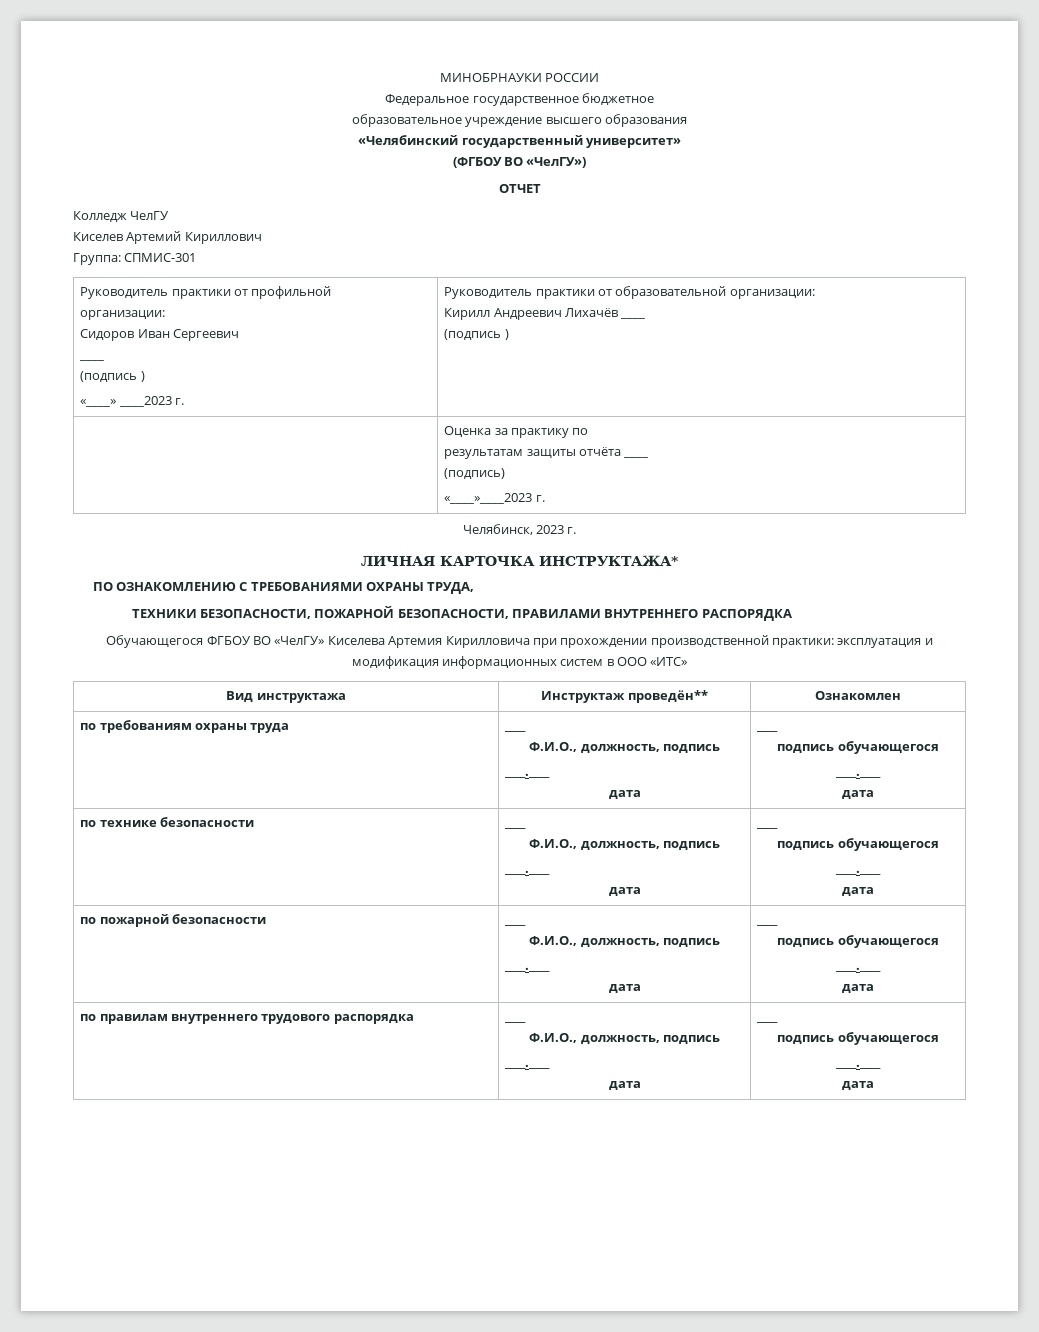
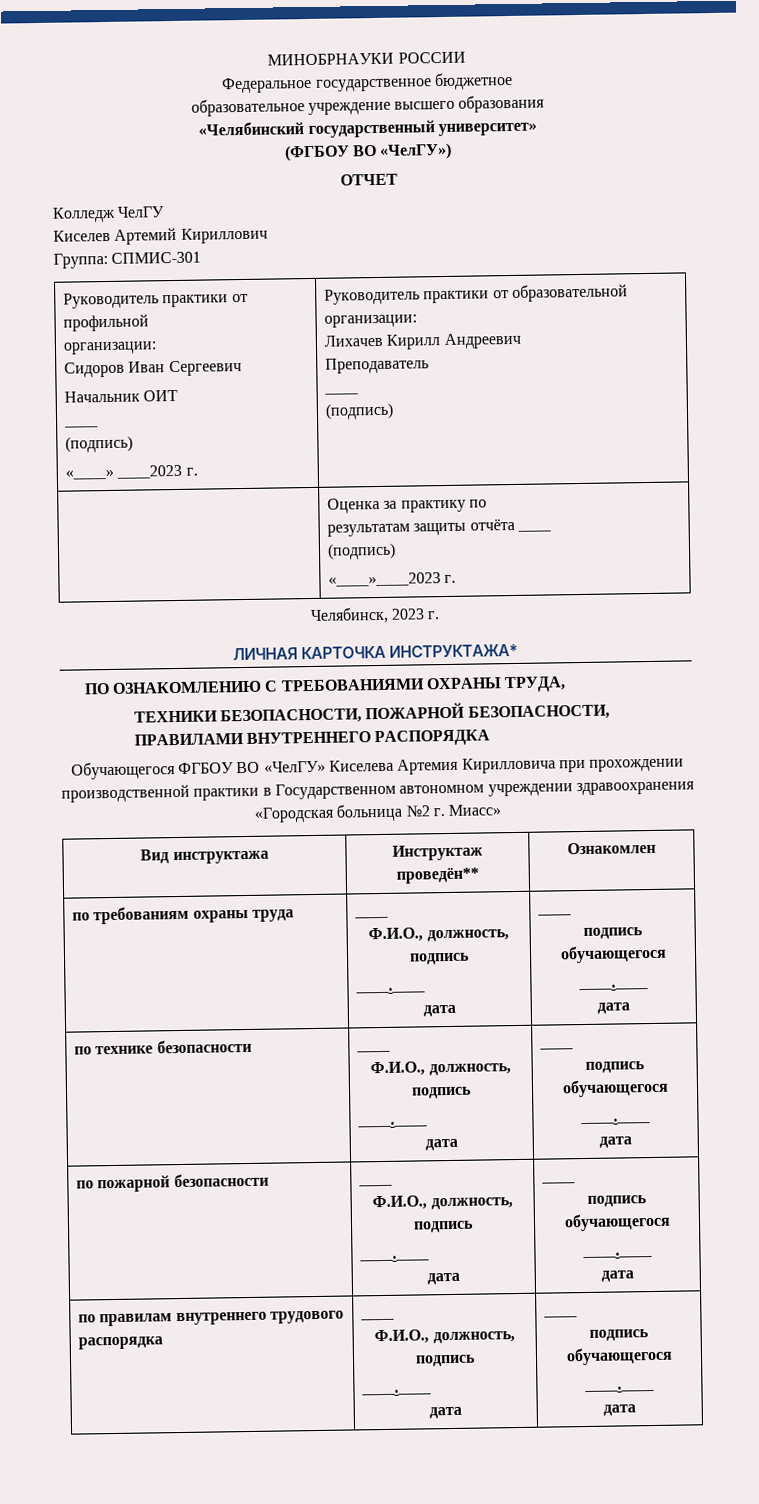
[79,359,105,361] [80,371,145,382] // ____ // (подпись ) -> [63,389,179,403] [63,425,99,428] [64,435,133,453] // Начальник ОИТ // ____ // (подпись)
(815, 294) none -> [323,334,383,347] Лихачев
[565,308,646,319] [444,329,509,340] Лихачёв ____ // (подпись ) -> [324,357,429,374] [323,392,359,395] [324,402,394,420] // Преподаватель // ____ // (подпись)
[772,638,933,648] [351,656,688,669] практики: эксплуатация и модификация информационных систем в ООО «ИТС» -> [193,781,695,801] [253,803,502,823] практики в Государственном автономном учреждении здравоохранения «Городская больница №2 г. Миасс»

